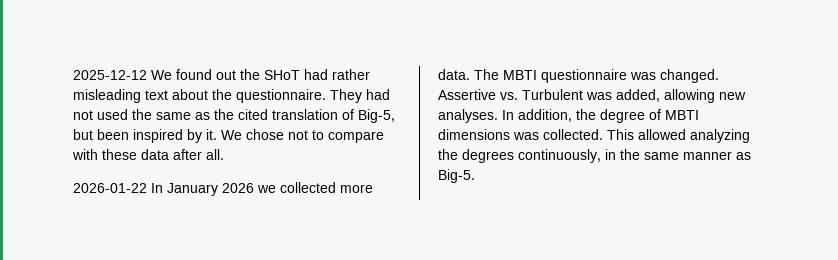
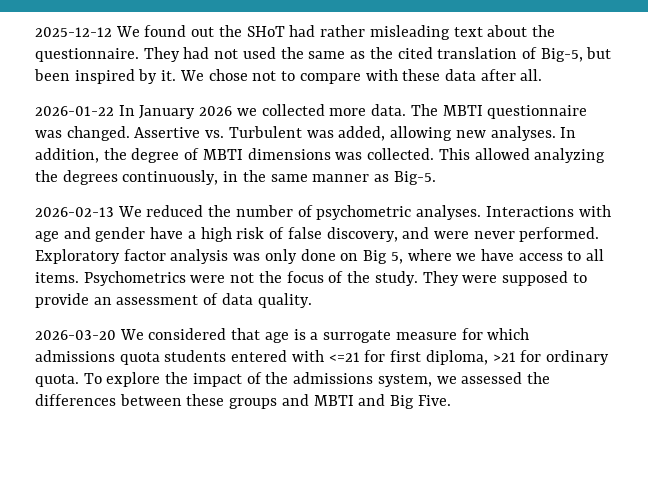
(475, 176) none -> [35,205,611,220] [35,227,600,242] [35,249,605,264] [35,271,587,286] [35,293,312,308] [35,328,530,343] [35,350,609,365] [35,372,550,387] [35,394,451,409] // 2026-02-13 We reduced the number of psychometric analyses. Interactions with age and gender have a high risk of false discovery, and were never performed. Exploratory factor analysis was only done on Big 5, where we have access to all items. Psychometrics were not the focus of the study. They were supposed to provide an assessment of data quality. // 2026-03-20 We considered that age is a surrogate measure for which admissions quota students entered with <=21 for first diploma, >21 for ordinary quota. To explore the impact of the admissions system, we assessed the differences between these groups and MBTI and Big Five.

